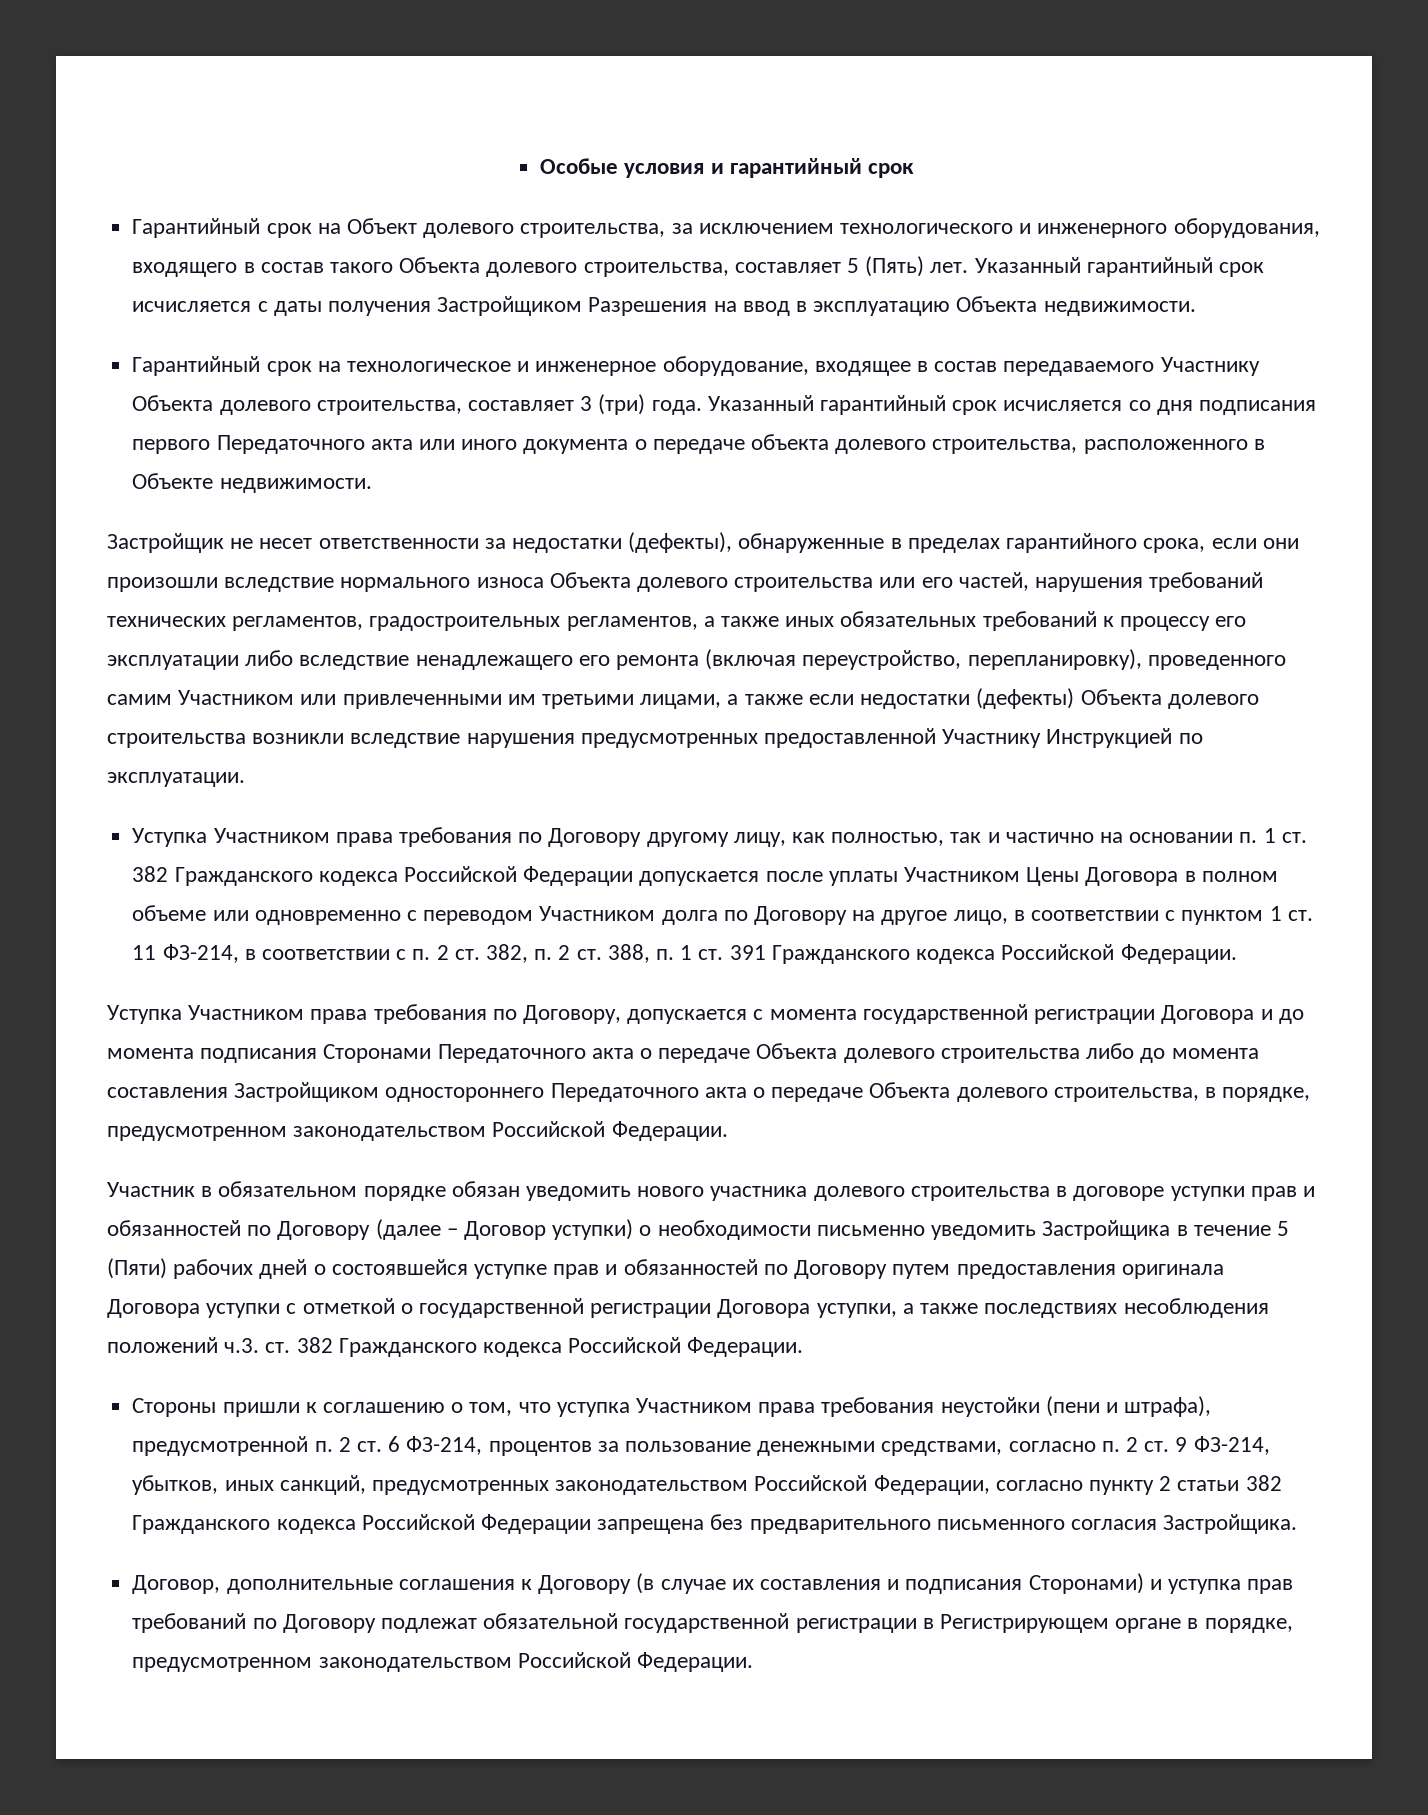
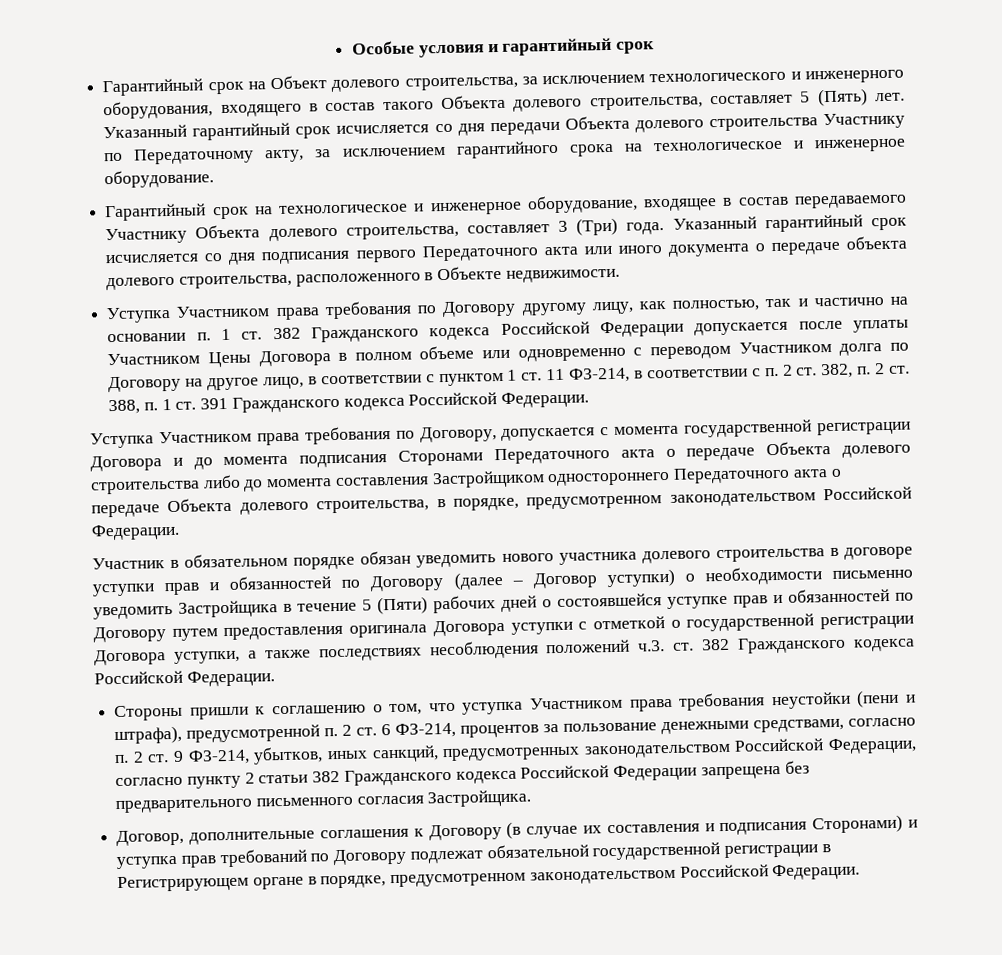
[257,296,1196,316] с даты получения Застройщиком Разрешения на ввод в эксплуатацию Объекта недвижимости. -> [434,112,905,136] [104,138,907,165] [104,169,215,189] со дня передачи Объекта долевого строительства Участнику по Передаточному акту, за исключением гарантийного срока на технологическое и инженерное оборудование.
[598,394,646,415] (три) -> [576,217,619,236] (Три)
[107,532,1299,553] [107,572,1264,592] [107,611,1247,631] [107,649,1286,670] [107,688,1259,709] [107,728,1203,748] [107,772,245,787] // Застройщик не несет ответственности за недостатки (дефекты), обнаруженные в пределах гарантийного срока, если они произошли вследствие нормального износа Объекта долевого строительства или его частей, нарушения требований технических регламентов, градостроительных регламентов, а также иных обязательных требований к процессу его эксплуатации либо вследствие ненадлежащего его ремонта (включая переустройство, перепланировку), проведенного самим Участником или привлеченными им третьими лицами, а также если недостатки (дефекты) Объекта долевого строительства возникли вследствие нарушения предусмотренных предоставленной Участнику Инструкцией по эксплуатации. -> (620, 275) none

